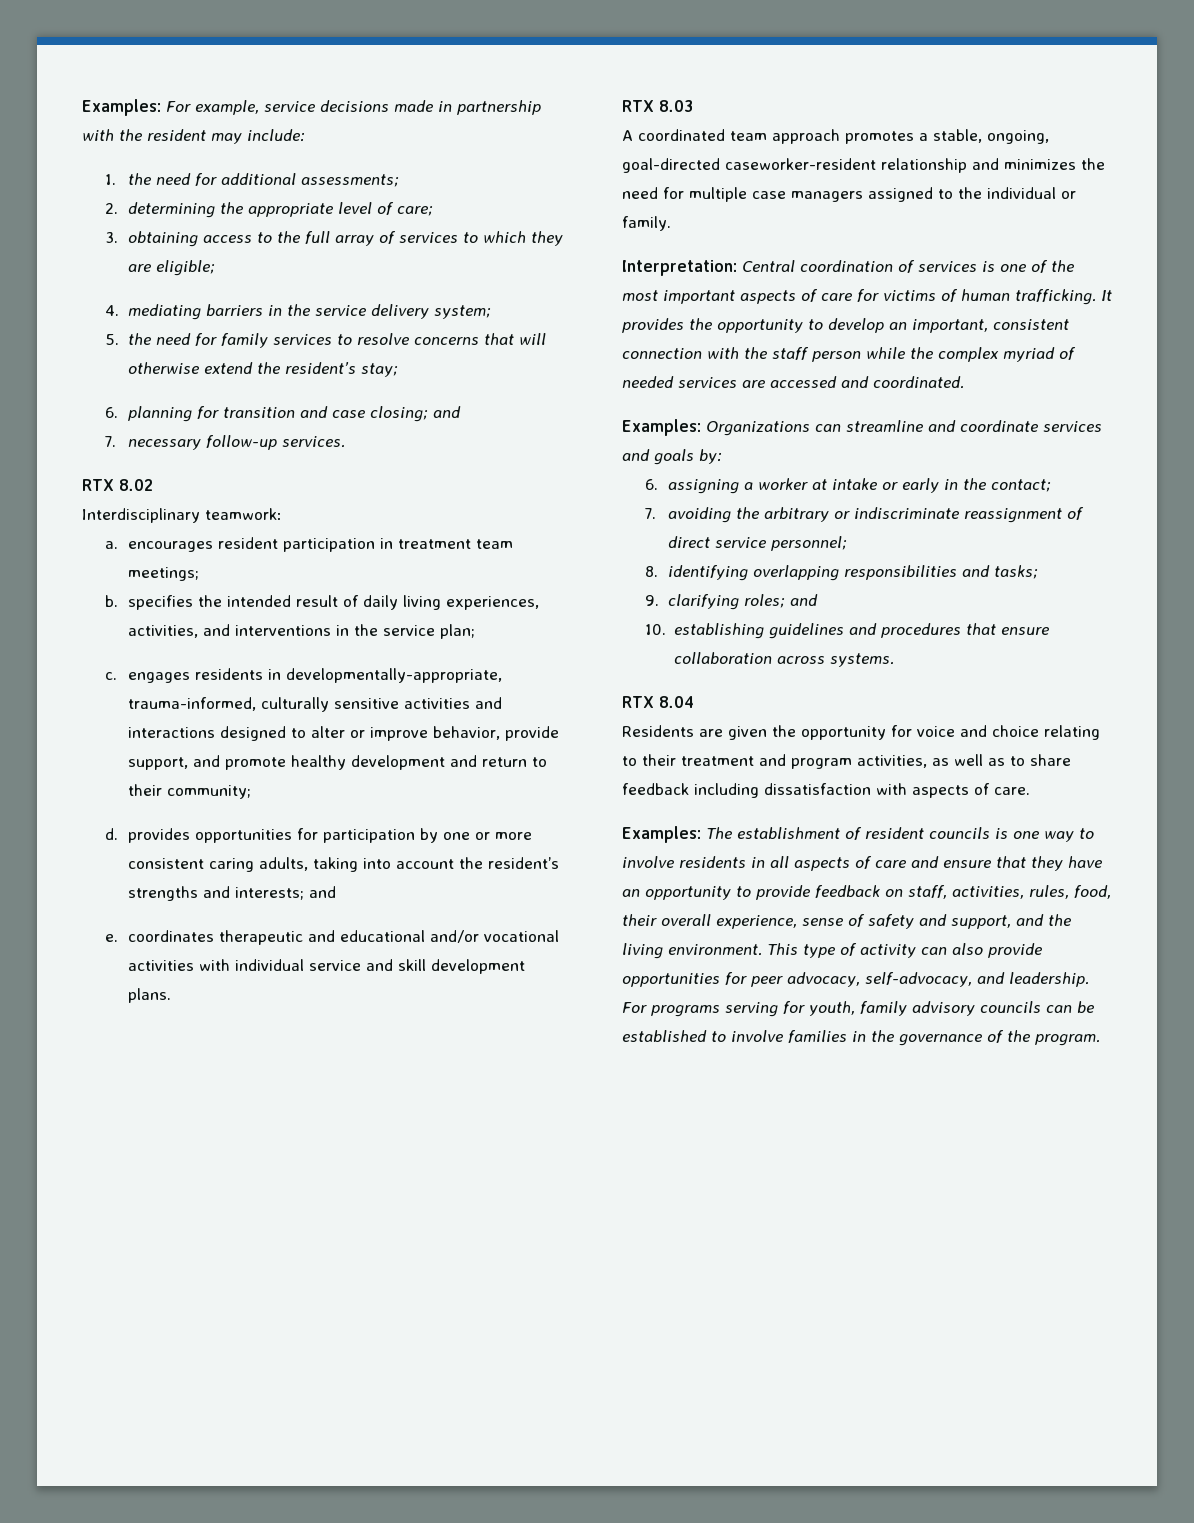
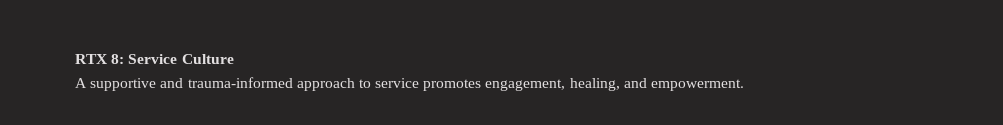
[82,99,541,116] [82,129,305,144] [104,173,399,187] [104,202,433,218] [104,231,563,247] [127,260,215,276] [104,304,491,320] [104,333,546,348] [127,362,398,377] [104,406,461,422] [104,435,345,450] [82,479,153,491] [82,508,282,523] [104,537,513,552] [127,567,199,581] [104,595,539,610] [127,624,475,639] [104,668,502,683] [127,697,502,712] [127,726,559,741] [127,755,547,770] [127,784,251,799] [104,828,532,843] [127,857,559,872] [127,886,336,901] [104,930,559,945] [127,959,525,974] [127,988,171,1003] [622,100,693,112] [622,129,1049,144] [622,158,1105,173] [622,187,1076,202] [622,216,671,231] [622,260,1074,276] [622,289,1112,305] [622,318,1069,333] [622,347,1076,362] [622,376,964,389] [622,419,1102,436] [622,449,722,465] [644,478,1051,494] [644,507,1084,523] [667,536,847,551] [644,565,1038,581] [644,594,818,610] [644,623,1050,639] [674,652,895,667] [622,696,694,708] [622,725,1100,740] [622,754,1071,769] [622,783,1030,798] [622,826,1094,843] [622,856,1102,871] [622,885,1111,900] [622,914,1071,929] [622,943,1042,959] [622,972,1089,987] [622,1001,1094,1017] [622,1030,1100,1046] Examples: For example, service decisions made in partnership with the resident may include: // 1. the need for additional assessments; // 2. determining the appropriate level of care; // 3. obtaining access to the full array of services to which they are eligible; // 4. mediating barriers in the service delivery system; // 5. the need for family services to resolve concerns that will otherwise extend the resident’s stay; // 6. planning for transition and case closing; and // 7. necessary follow-up services. // RTX 8.02 // Interdisciplinary teamwork: // a. encourages resident participation in treatment team meetings; // b. specifies the intended result of daily living experiences, activities, and interventions in the service plan; // c. engages residents in developmentally-appropriate, trauma-informed, culturally sensitive activities and interactions designed to alter or improve behavior, provide support, and promote healthy development and return to their community; // d. provides opportunities for participation by one or more consistent caring adults, taking into account the resident’s strengths and interests; and // e. coordinates therapeutic and educational and/or vocational activities with individual service and skill development plans. // RTX 8.03 // A coordinated team approach promotes a stable, ongoing, goal-directed caseworker-resident relationship and minimizes the need for multiple case managers assigned to the individual or family. // Interpretation: Central coordination of services is one of the most important aspects of care for victims of human trafficking. It provides the opportunity to develop an important, consistent connection with the staff person while the complex myriad of needed services are accessed and coordinated. // Examples: Organizations can streamline and coordinate services and goals by: // 6. assigning a worker at intake or early in the contact; // 7. avoiding the arbitrary or indiscriminate reassignment of direct service personnel; // 8. identifying overlapping responsibilities and tasks; // 9. clarifying roles; and // 10. establishing guidelines and procedures that ensure collaboration across systems. // RTX 8.04 // Residents are given the opportunity for voice and choice relating to their treatment and program activities, as well as to share feedback including dissatisfaction with aspects of care. // Examples: The establishment of resident councils is one way to involve residents in all aspects of care and ensure that they have an opportunity to provide feedback on staff, activities, rules, food, their overall experience, sense of safety and support, and the living environment. This type of activity can also provide opportunities for peer advocacy, self-advocacy, and leadership. For programs serving for youth, family advisory councils can be established to involve families in the governance of the program. -> [75,54,234,64] [75,77,745,91] RTX 8: Service Culture // A supportive and trauma-informed approach to service promotes engagement, healing, and empowerment.

